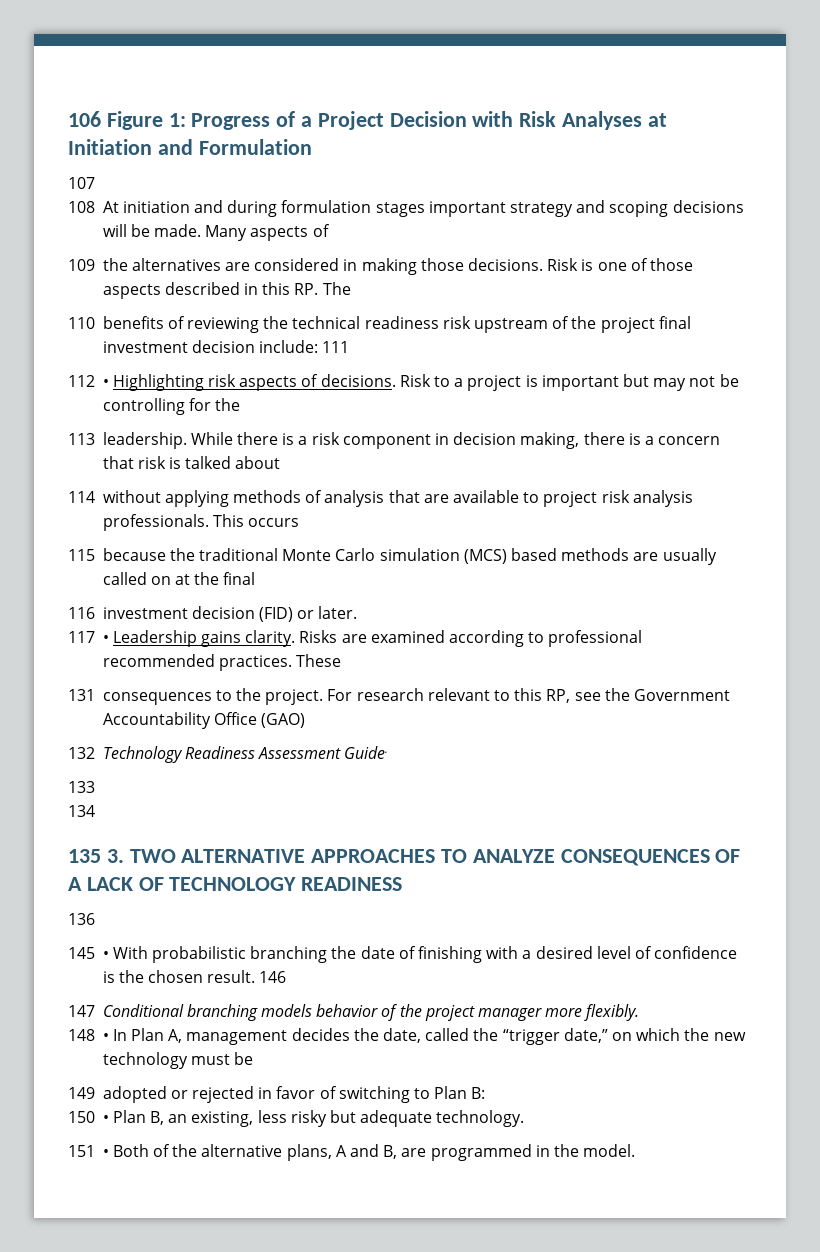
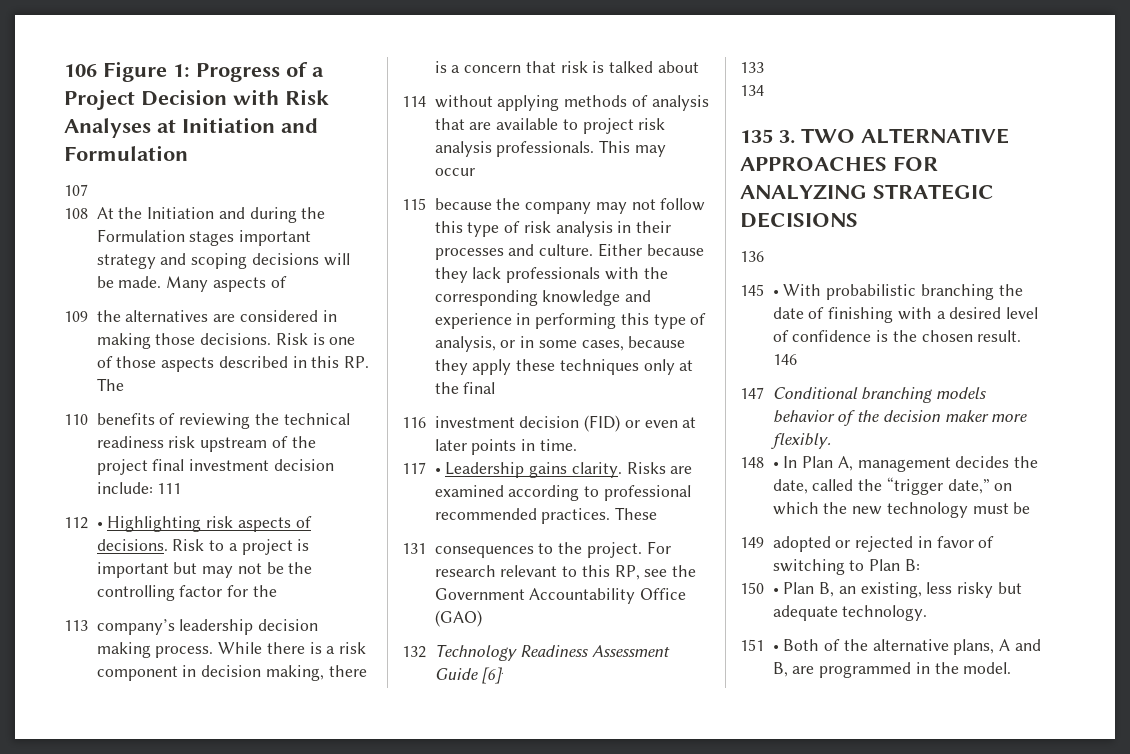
[122,200,372,217] initiation and during formulation -> [118,207,326,223] [96,229,185,242] the Initiation and during the Formulation
[102,398,185,415] controlling -> [288,562,313,574] [96,585,223,601] the controlling factor
[102,432,187,449] leadership. -> [96,619,319,635] [96,642,214,658] company’s leadership decision making process.
[248,518,300,527] occurs -> [634,145,666,157] [434,168,475,176] may occur
[199,548,717,565] [102,572,171,585] traditional Monte Carlo simulation (MCS) based methods are usually called on -> [525,198,706,214] [434,221,672,237] [434,243,704,260] [434,267,668,283] [434,290,652,306] [434,313,707,329] [434,336,686,352] [434,359,675,375] company may not follow this type of risk analysis in their processes and culture. Either because they lack professionals with the corresponding knowledge and experience in performing this type of analysis, or in some cases, because they apply these techniques only
[318,606,358,619] later. -> [644,417,697,428] [434,439,577,455] even at later points in time.
[344,746,389,759] Guide. -> [434,667,505,684] Guide [6].
[441,849,741,866] [68,877,403,891] TO ANALYZE CONSEQUENCES OF A LACK OF TECHNOLOGY READINESS -> [893,156,938,171] [740,184,994,200] [740,212,858,228] FOR ANALYZING STRATEGIC DECISIONS
[424,1005,543,1021] project manager -> [882,410,989,422] decision maker

